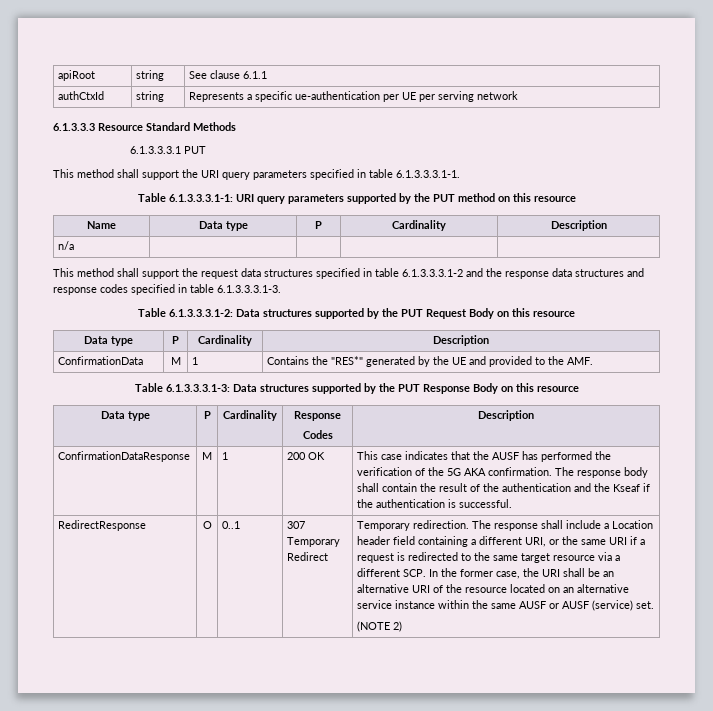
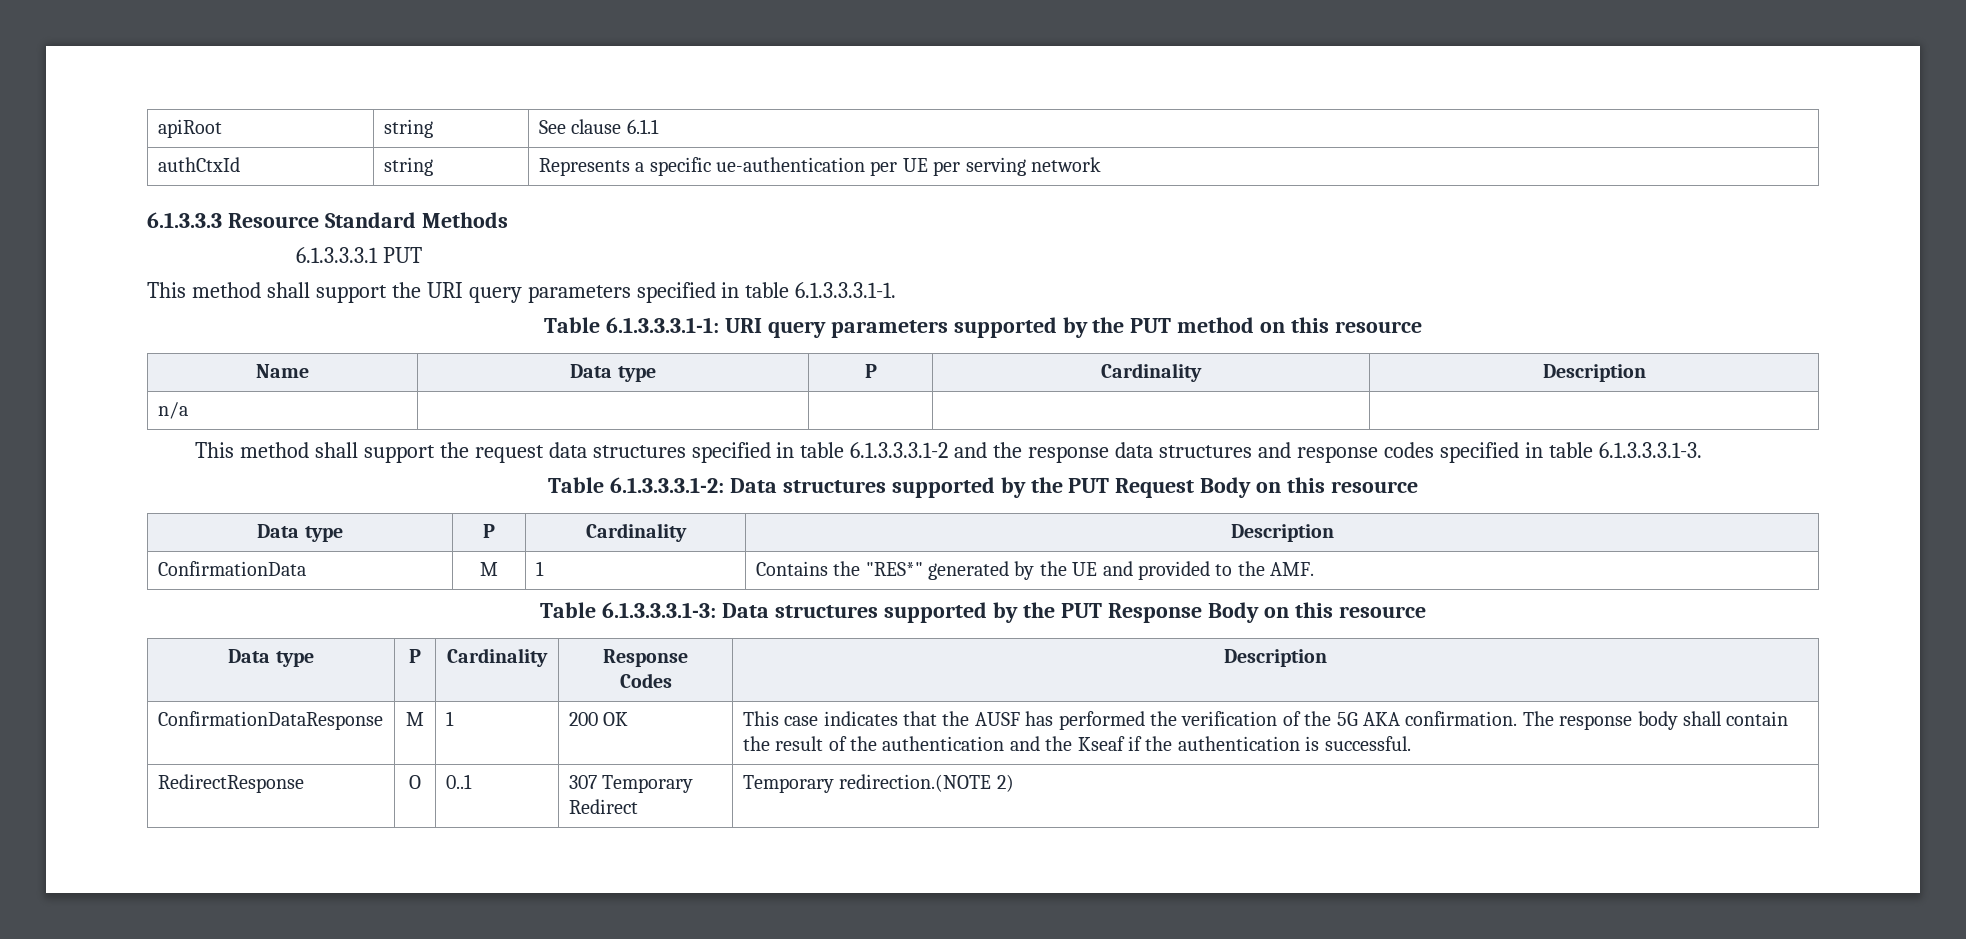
[413,520,654,531] [357,536,646,547] [357,552,621,563] [357,568,615,579] [357,584,630,593] [357,600,655,611] [357,621,391,632] redirection. The response shall include a Location header field containing a different URI, or the same URI if a request is redirected to the same target resource via a different SCP. In the former case, the URI shall be an alternative URI of the resource located on an alternative service instance within the same AUSF or AUSF (service) set. // (NOTE -> [839,774,992,792] redirection.(NOTE

